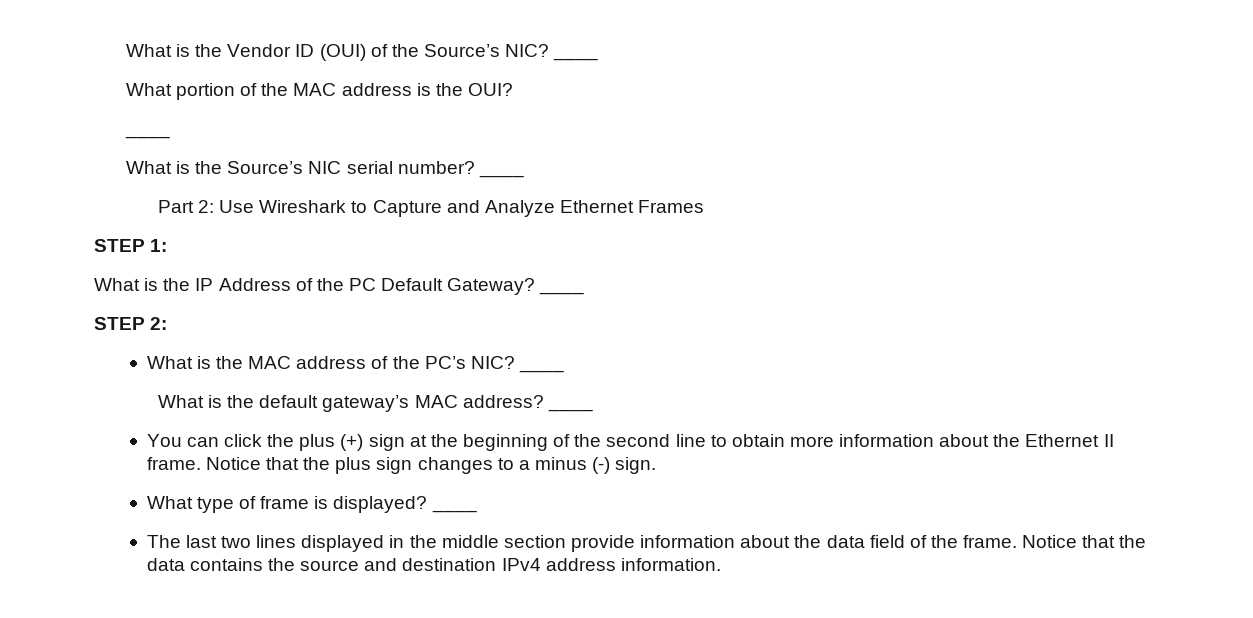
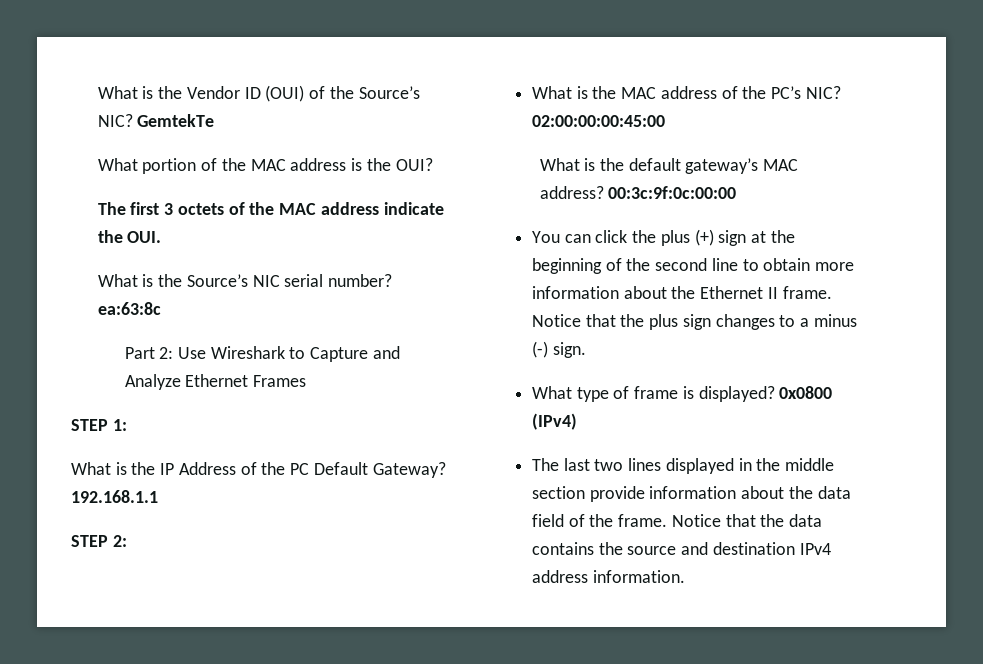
[553,57,599,61] ____ -> [137,114,215,127] GemtekTe
[124,135,170,139] ____ -> [97,202,444,215] [97,230,162,243] The first 3 octets of the MAC address indicate the OUI.
[478,174,524,178] ____ -> [97,302,161,315] ea:63:8c
[539,291,585,295] ____ -> [71,490,158,503] 192.168.1.1
[519,369,565,373] ____ -> [532,115,666,127] 02:00:00:00:45:00
[547,408,593,412] ____ -> [608,186,737,199] 00:3c:9f:0c:00:00
[431,509,477,513] ____ -> [779,386,833,399] [532,413,578,430] 0x0800 (IPv4)

